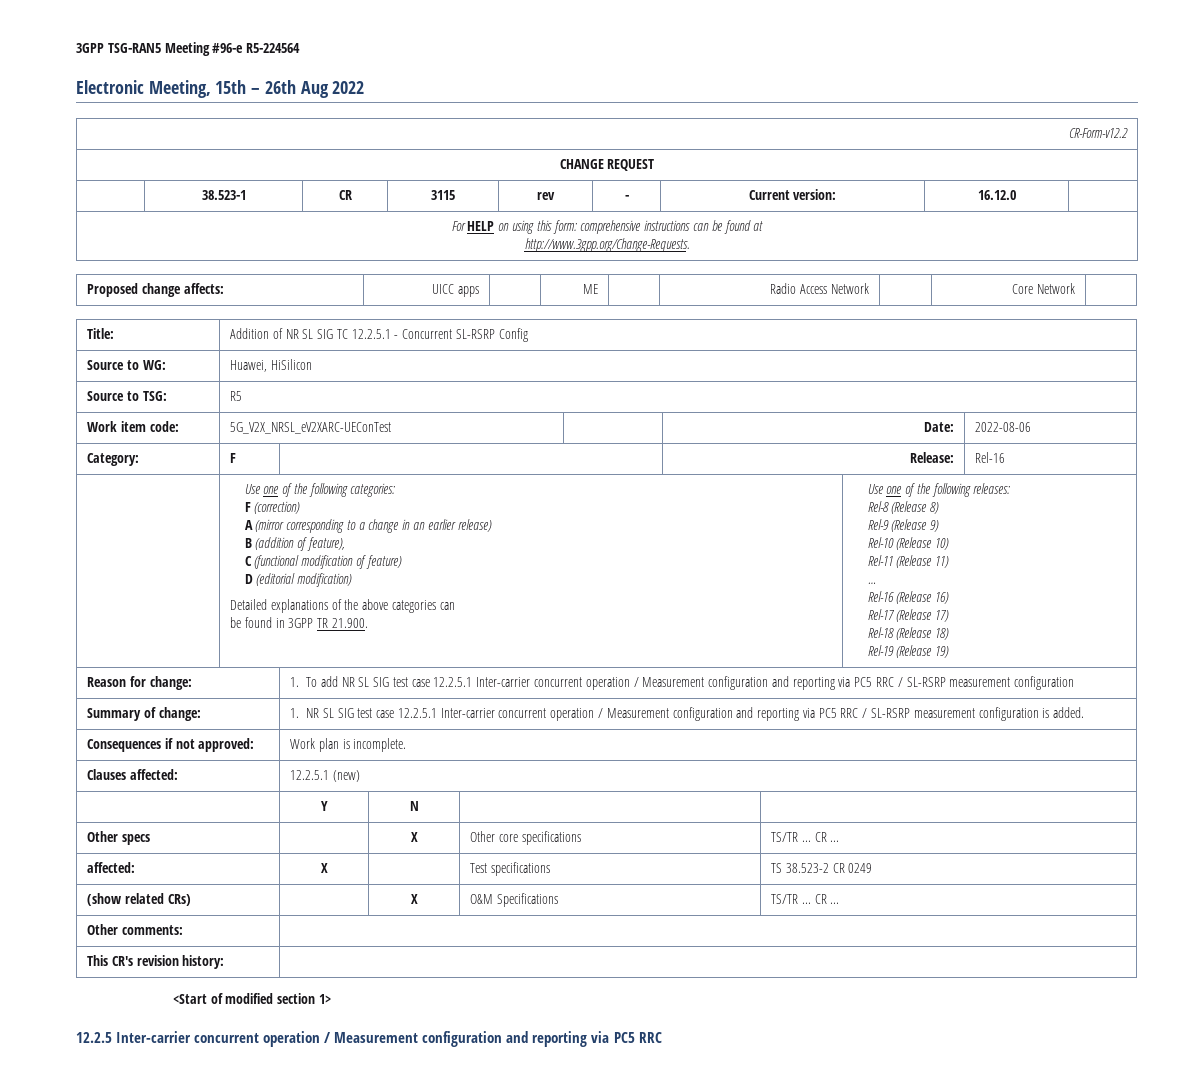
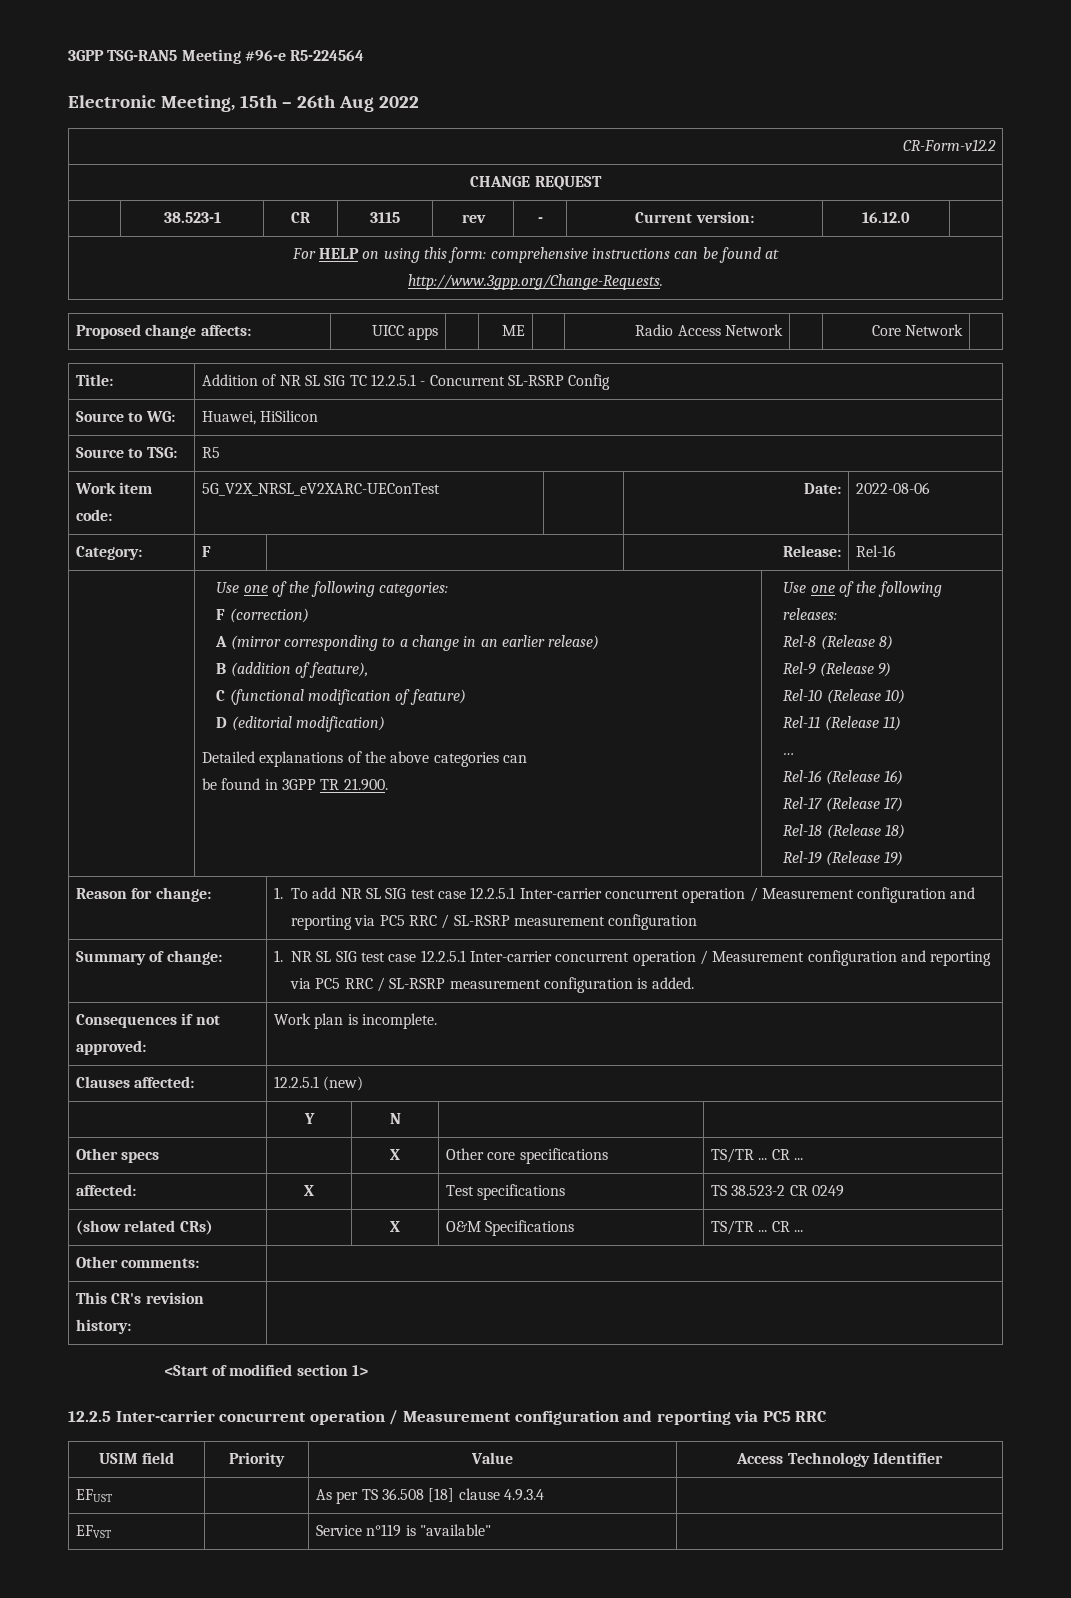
(662, 1037) none -> [98,1452,175,1464] [229,1452,285,1467] [471,1452,513,1464] [736,1452,943,1467] [76,1489,113,1502] [316,1488,544,1504] [76,1525,112,1538] [316,1524,491,1537] // USIM field | Priority | Value | Access Technology Identifier // EFUST | | As per TS 36.508 [18] clause 4.9.3.4 | // EFVST | | Service n°119 is "available" |

